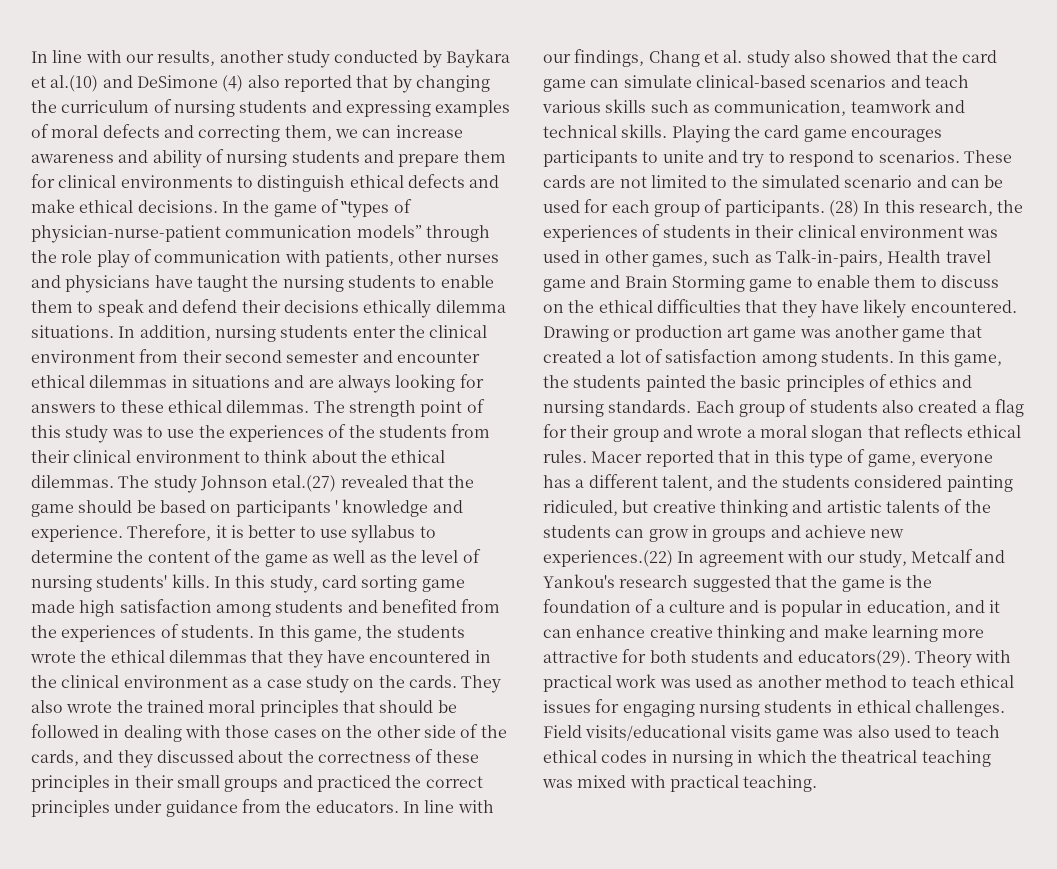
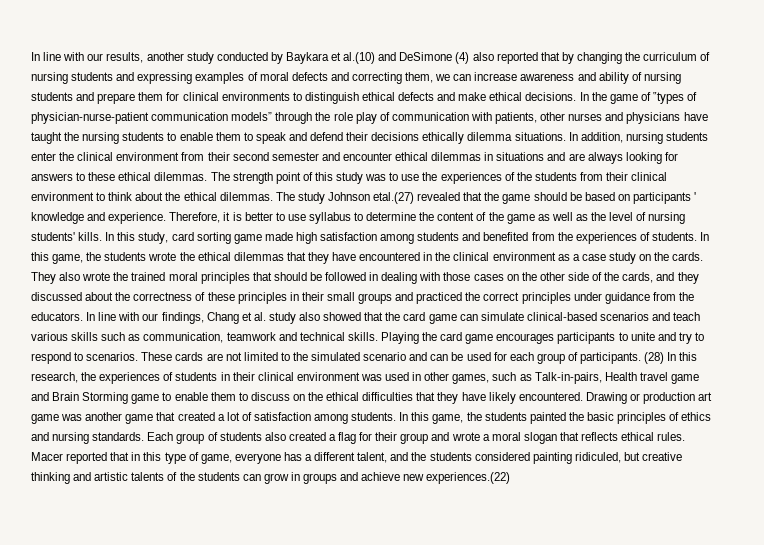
[677,549,1006,568] [543,574,933,592] [543,599,1001,617] [543,624,985,642] [543,649,1012,668] [543,674,1014,692] [543,699,1006,717] [543,725,1000,742] [543,750,991,767] [542,775,818,792] In agreement with our study, Metcalf and Yankou's research suggested that the game is the foundation of a culture and is popular in education, and it can enhance creative thinking and make learning more attractive for both students and educators(29). Theory with practical work was used as another method to teach ethical issues for engaging nursing students in ethical challenges. Field visits/educational visits game was also used to teach ethical codes in nursing in which the theatrical teaching was mixed with practical teaching. -> (511, 478) none

